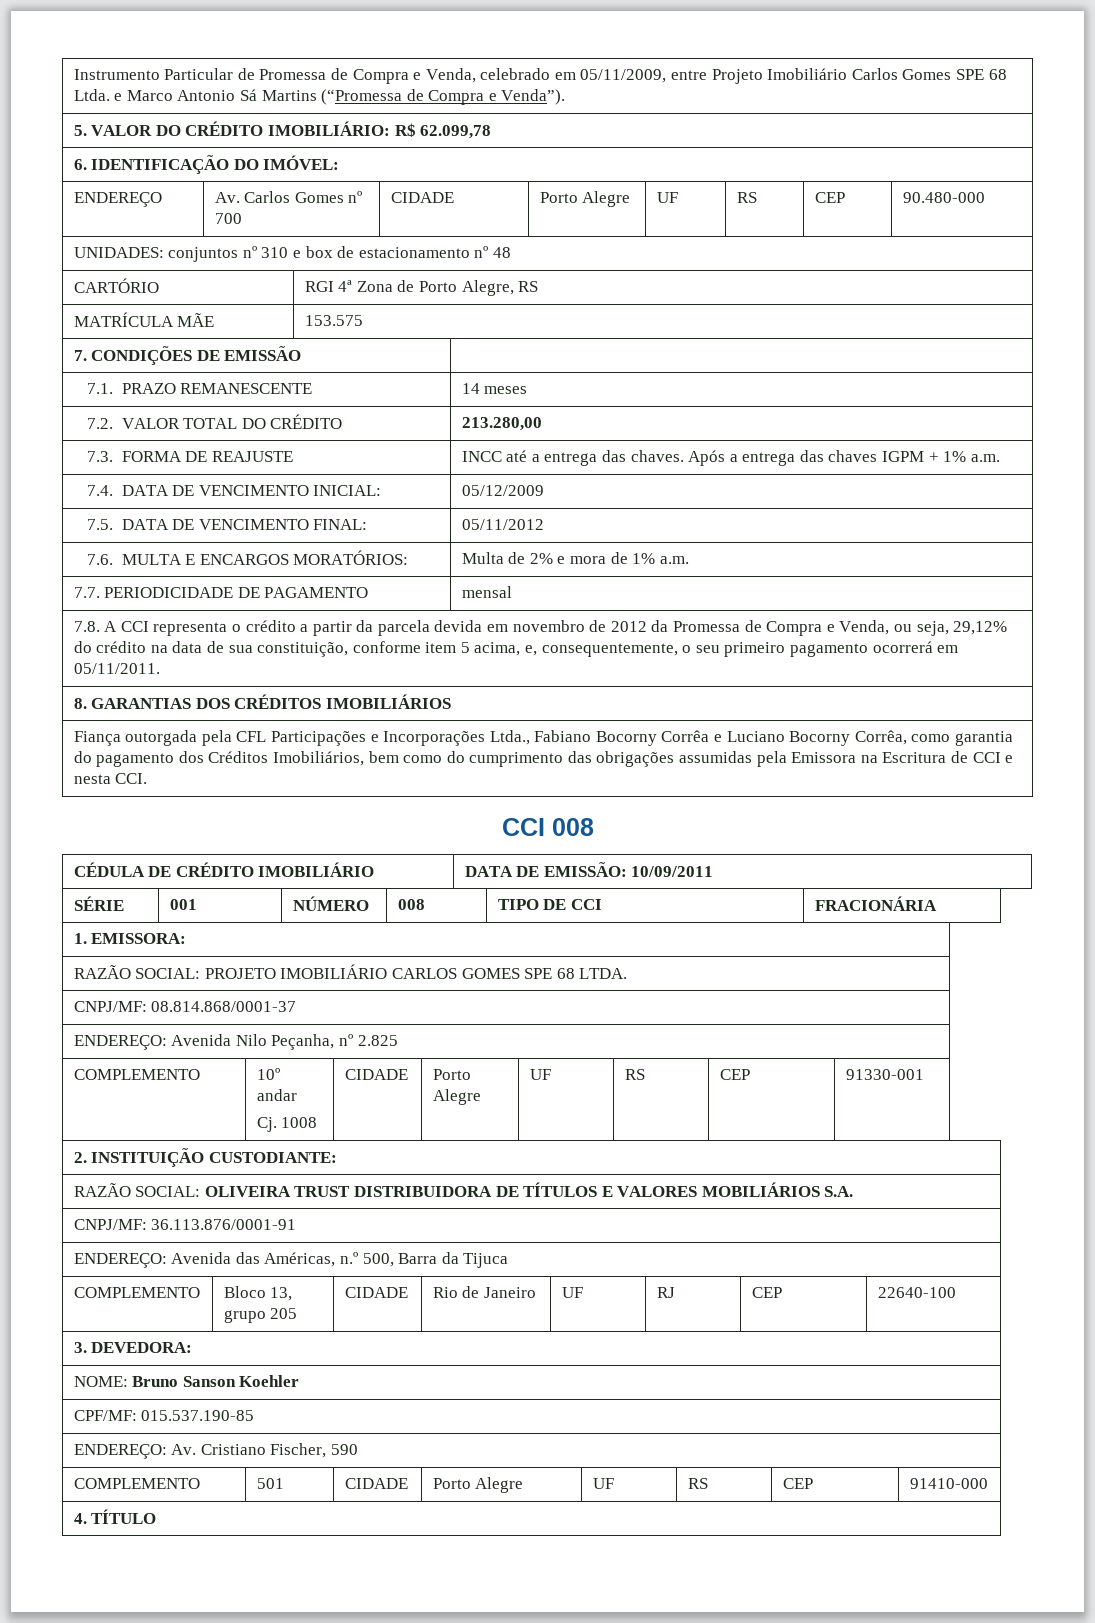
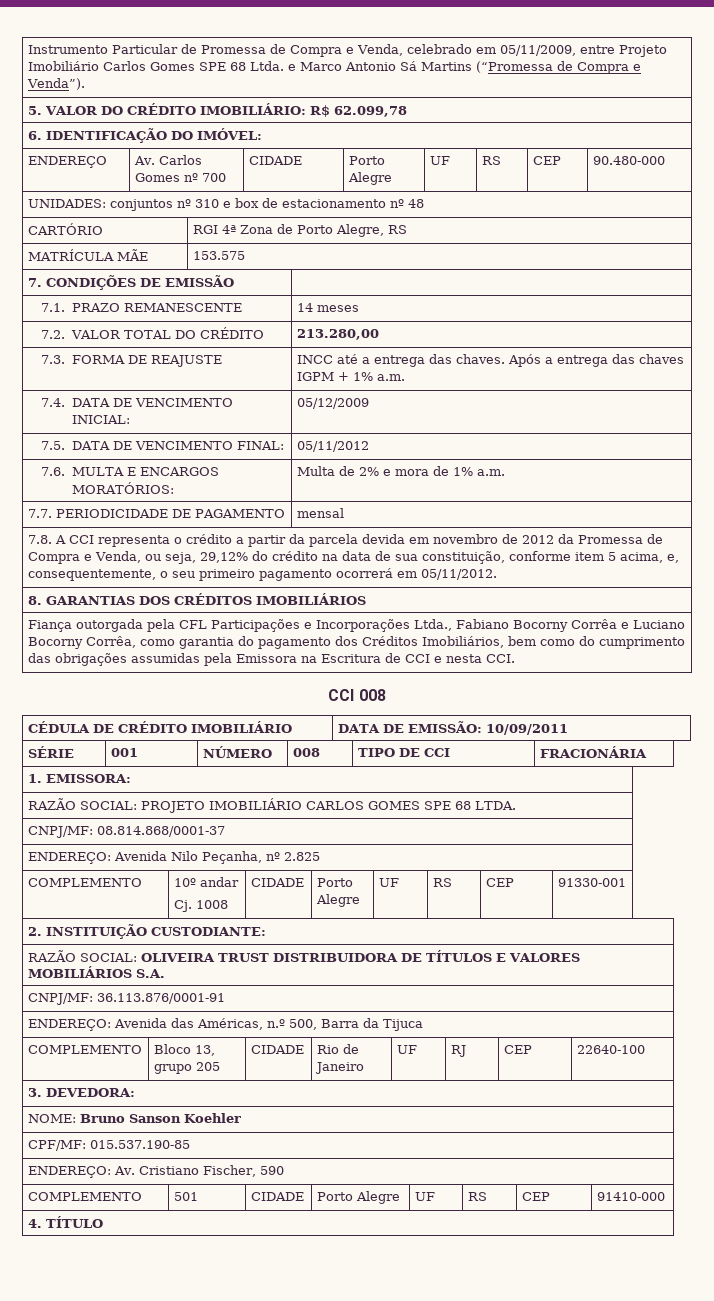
[73,663,160,674] 05/11/2011. -> [420,569,497,580] 05/11/2012.

